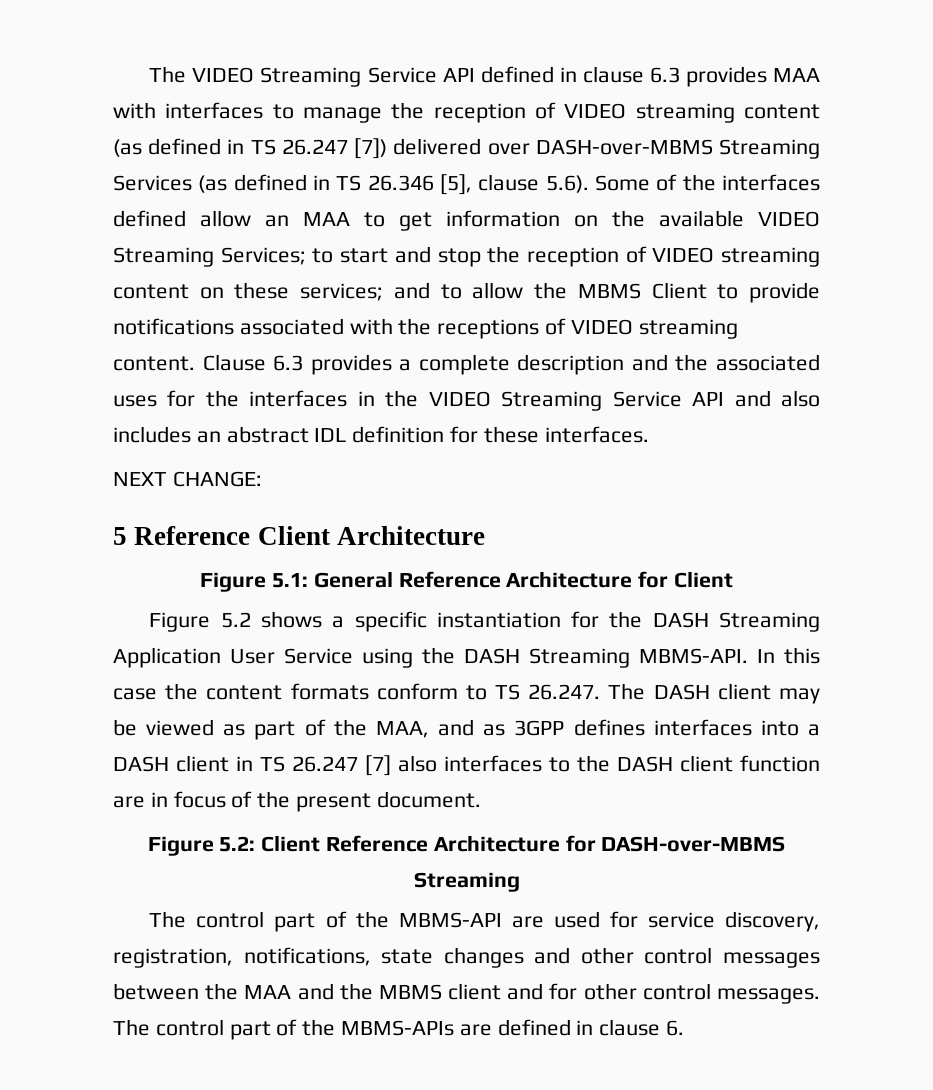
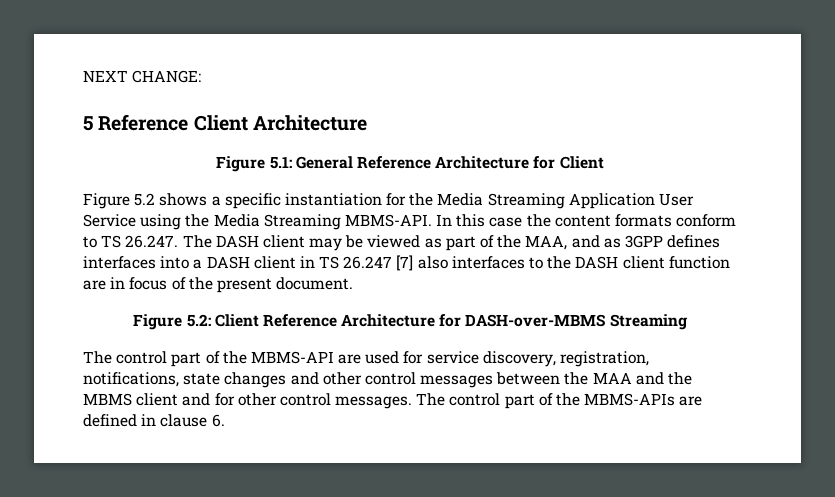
[149,66,820,87] [113,102,820,123] [113,138,820,159] [113,174,820,195] [113,210,820,231] [113,246,820,267] [113,282,821,303] [113,318,738,339] [113,354,820,375] [113,390,820,411] [113,426,649,443] The VIDEO Streaming Service API defined in clause 6.3 provides MAA with interfaces to manage the reception of VIDEO streaming content (as defined in TS 26.247 [7]) delivered over DASH-over-MBMS Streaming Services (as defined in TS 26.346 [5], clause 5.6). Some of the interfaces defined allow an MAA to get information on the available VIDEO Streaming Services; to start and stop the reception of VIDEO streaming content on these services; and to allow the MBMS Client to provide notifications associated with the receptions of VIDEO streaming content. Clause 6.3 provides a complete description and the associated uses for the interfaces in the VIDEO Streaming Service API and also includes an abstract IDL definition for these interfaces. // -> (83, 76) none
[652,612,709,628] DASH -> [437,193,484,206] Media
[464,648,520,664] DASH -> [213,214,260,227] Media

